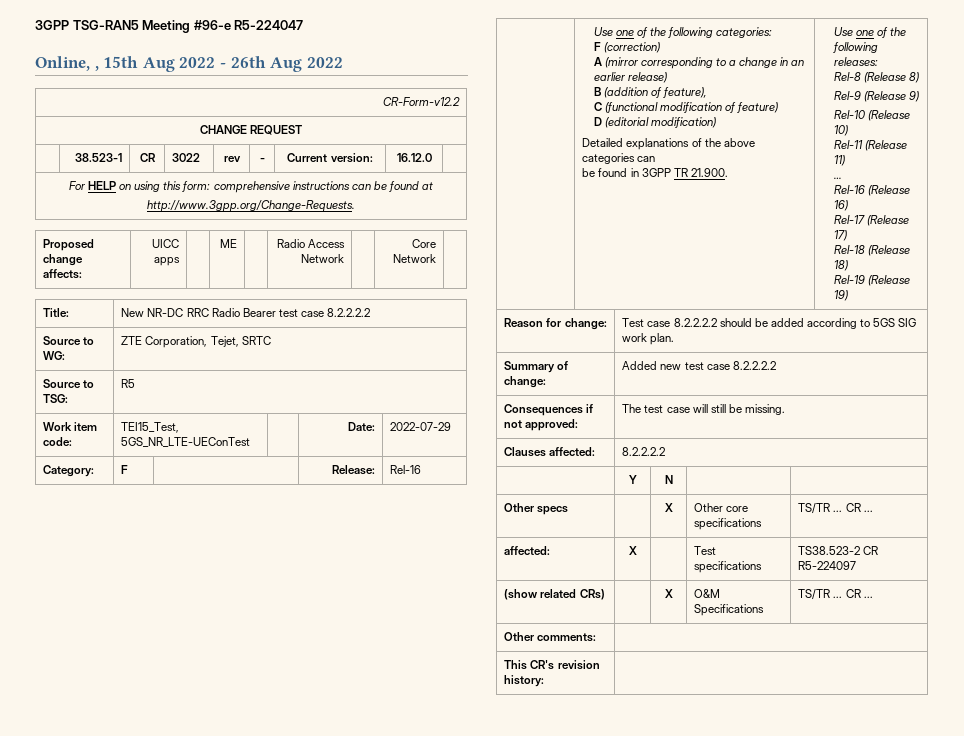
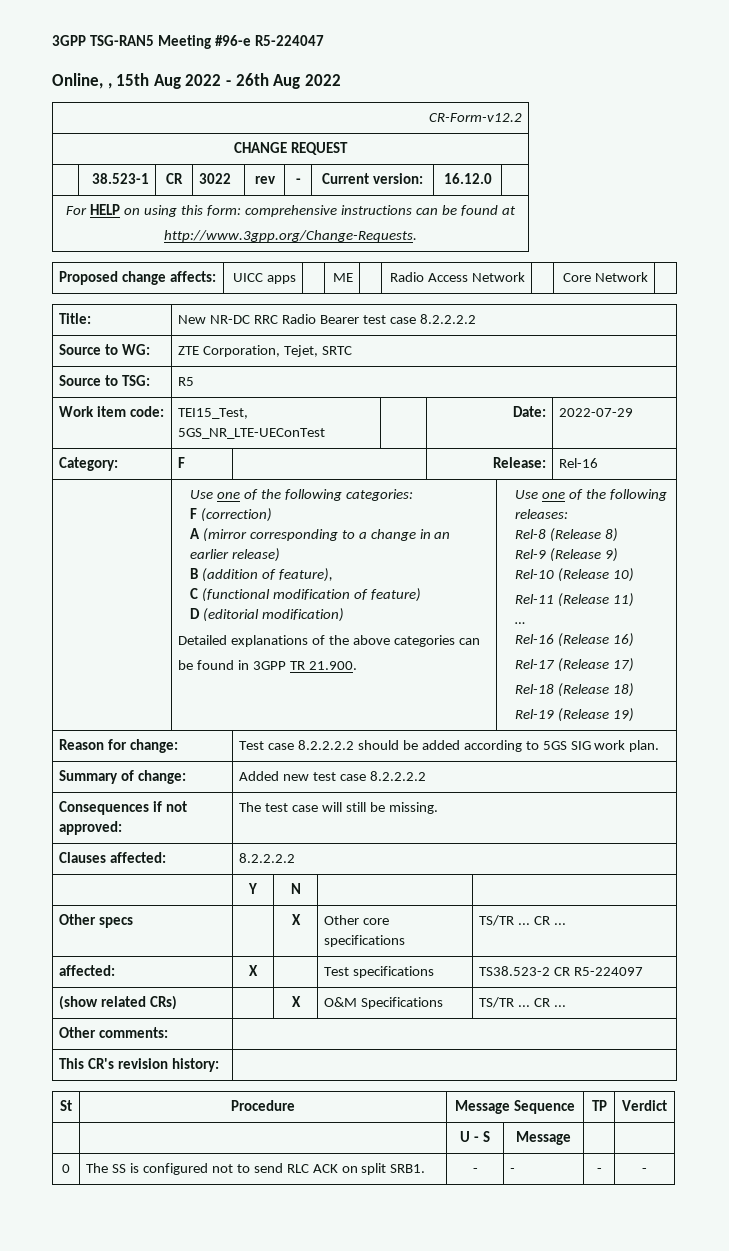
(545, 681) none -> [60,1100,72,1111] [231,1100,295,1111] [455,1100,575,1114] [591,1100,607,1111] [622,1100,667,1111] [460,1131,490,1142] [516,1131,571,1145] [62,1164,70,1173] [86,1163,426,1175] [472,1168,478,1173] [510,1168,516,1173] [596,1168,602,1173] [642,1168,647,1173] // St | Procedure | Message Sequence | TP | Verdict // | | U - S | Message | | // 0 | The SS is configured not to send RLC ACK on split SRB1. | - | - | - | -

